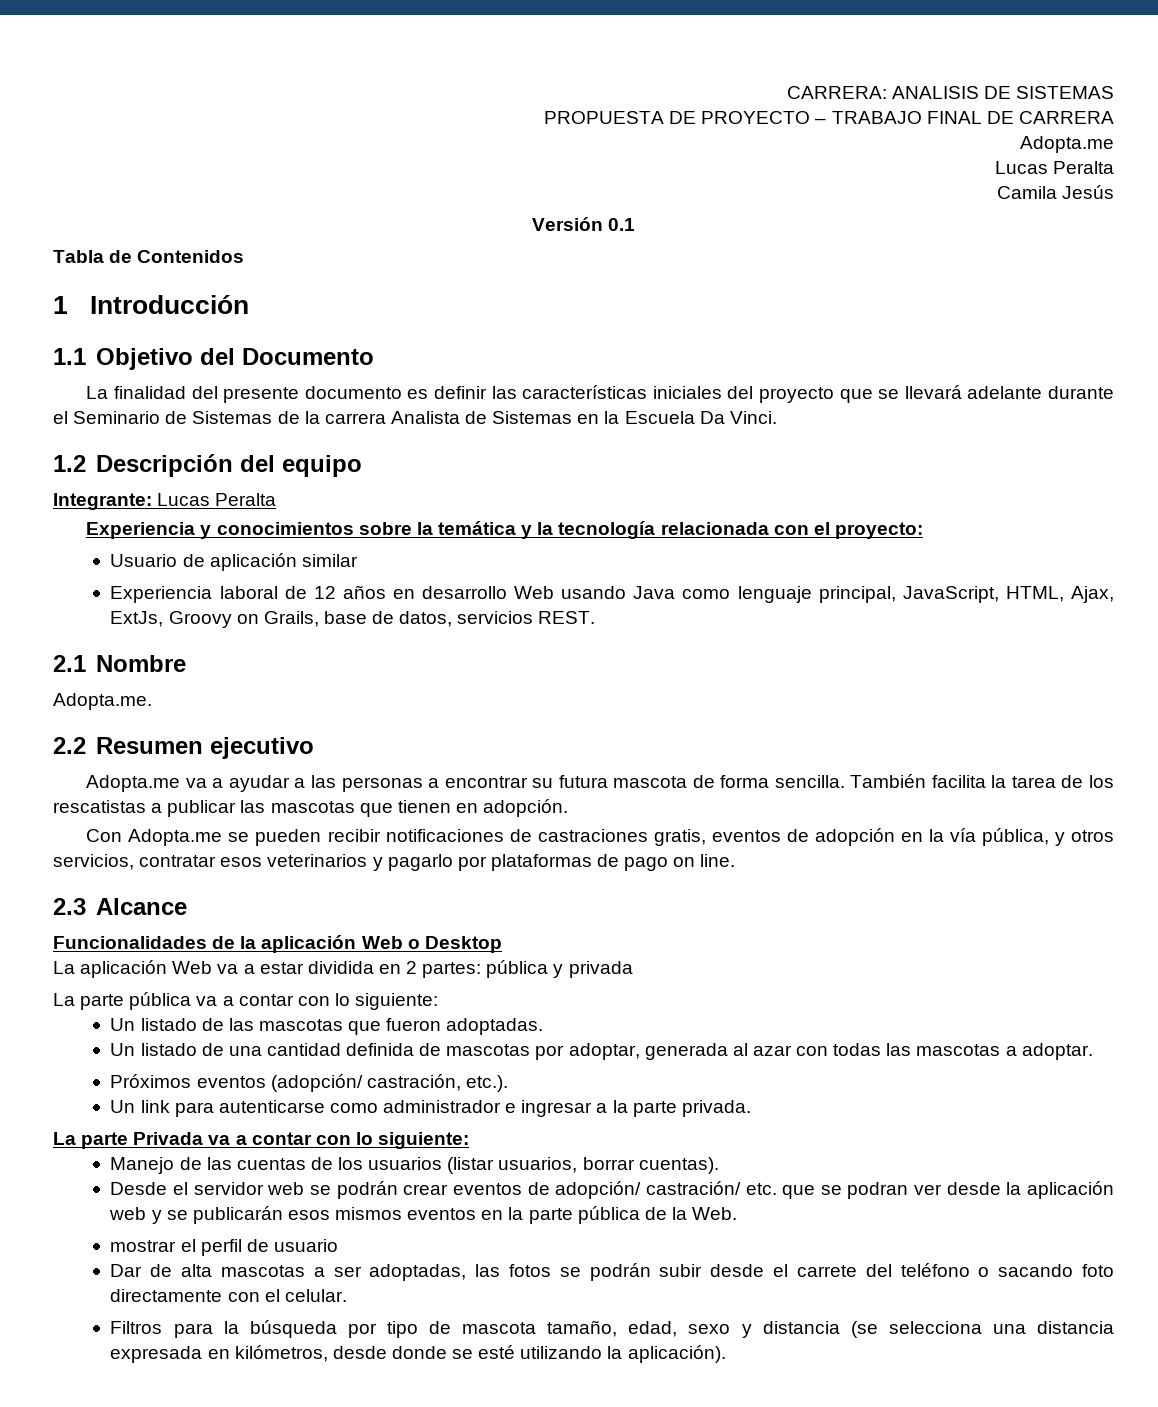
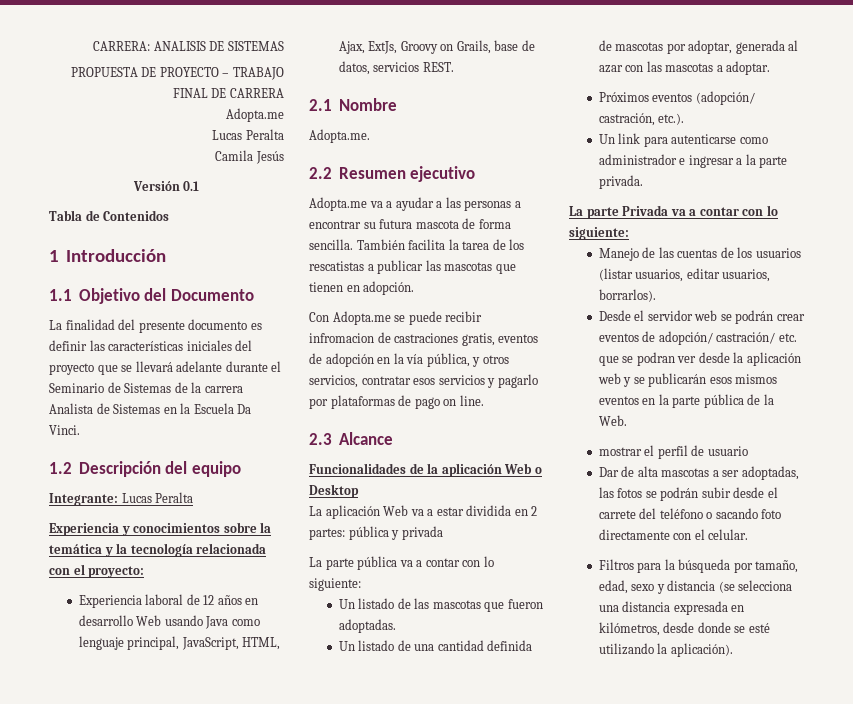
[110,553,358,571] // Usuario de aplicación similar -> (145, 572) none
[255,829,504,846] pueden recibir notificaciones -> [408,311,483,325] [309,333,374,343] puede recibir infromacion
[267,854,368,867] veterinarios -> [438,375,485,385] servicios
[833,1043,882,1056] todas -> (644, 68) none
[582,1157,719,1174] borrar cuentas). -> [686,268,771,282] [598,289,656,302] editar usuarios, borrarlos).
[386,1321,537,1338] tipo de mascota -> (753, 567) none

